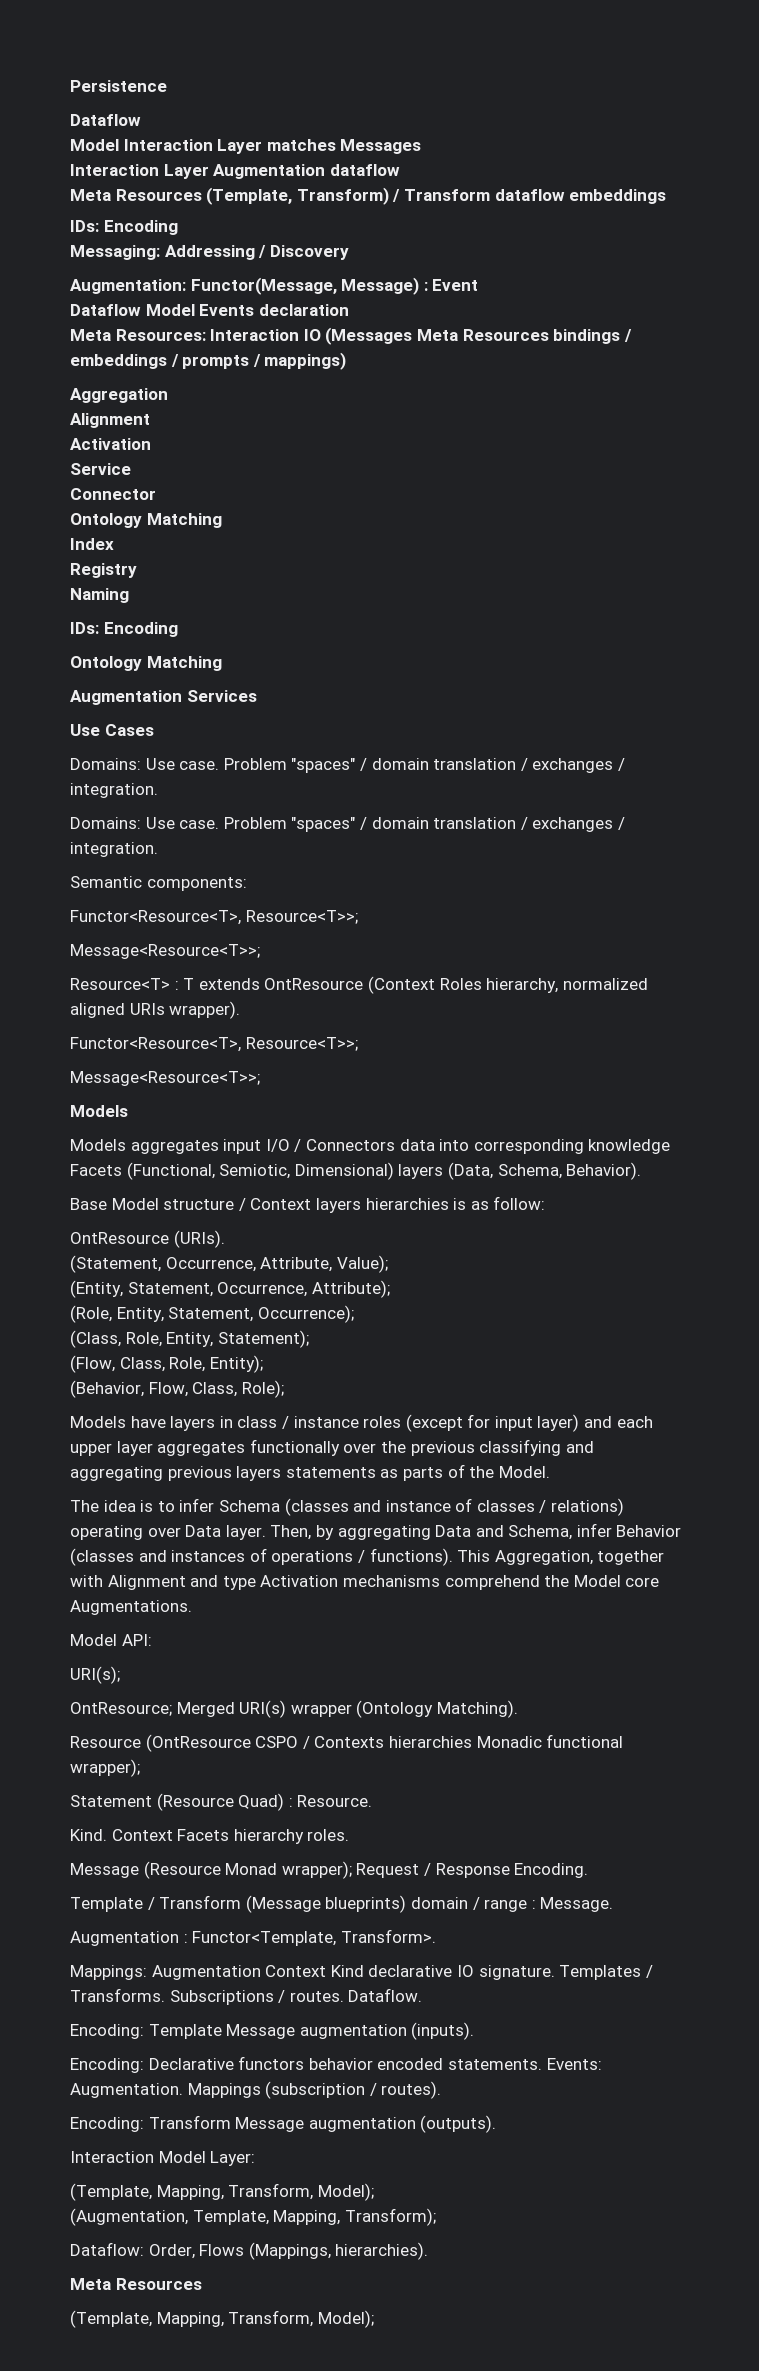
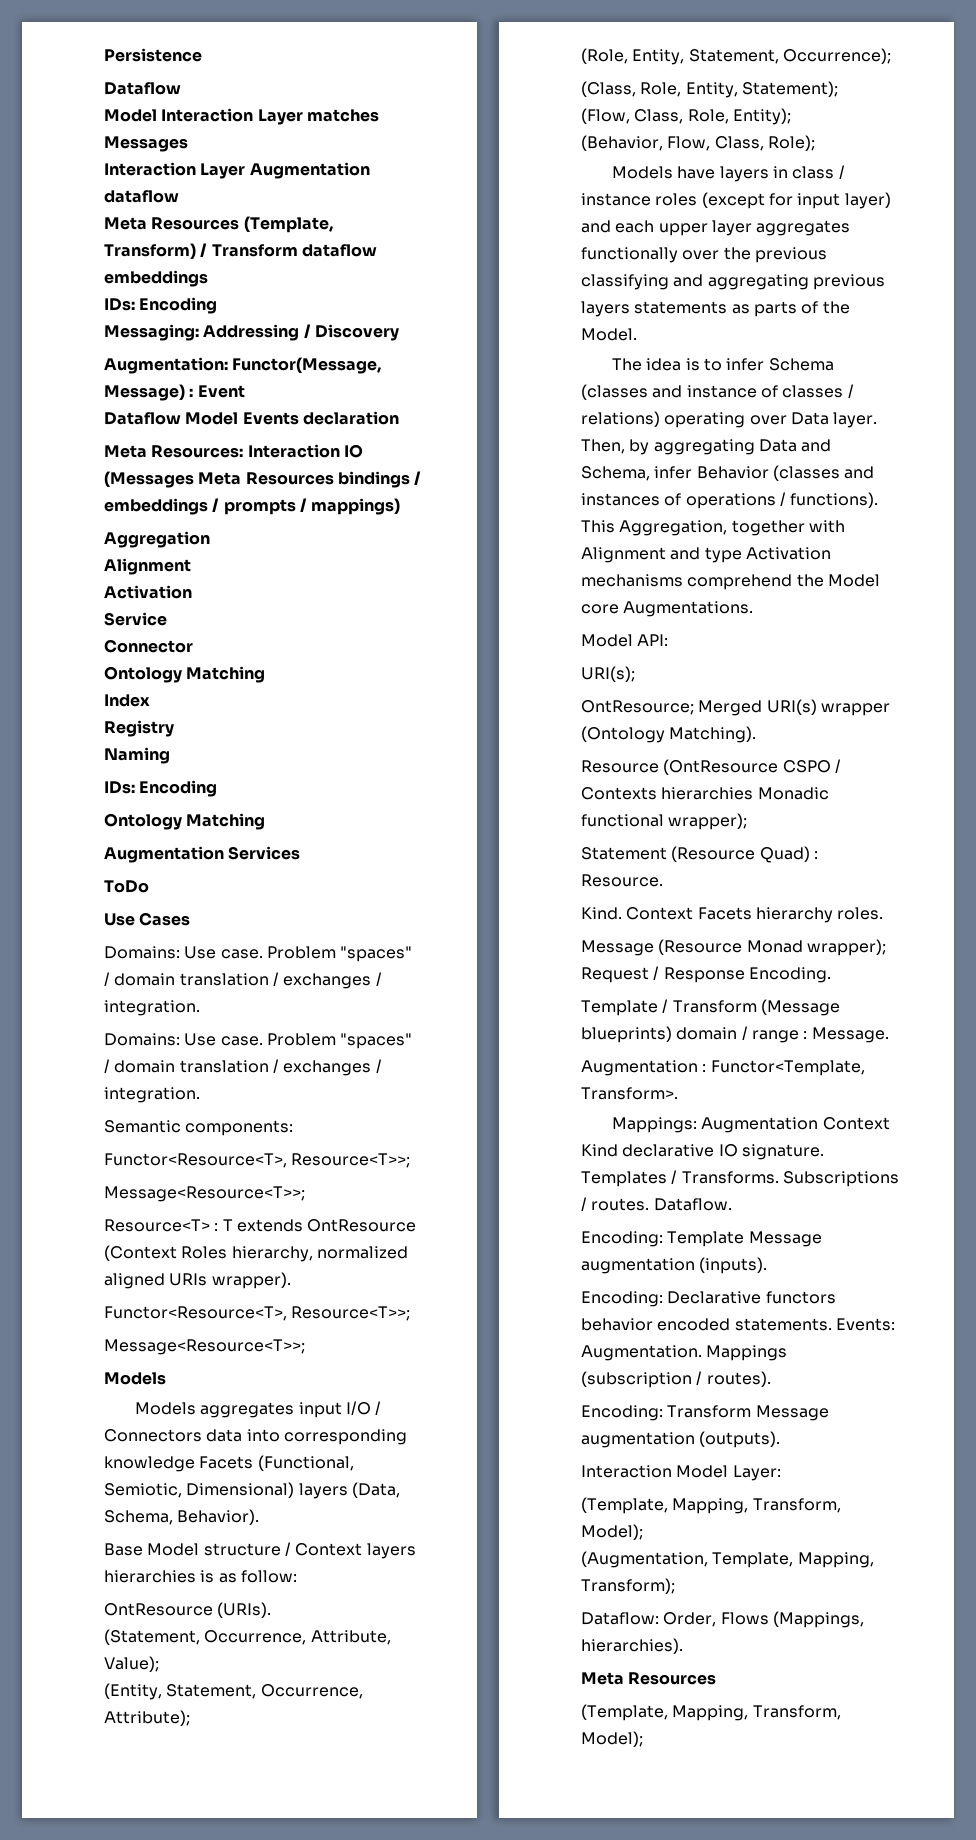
(257, 696) none -> [104,880,149,893] // ToDo

